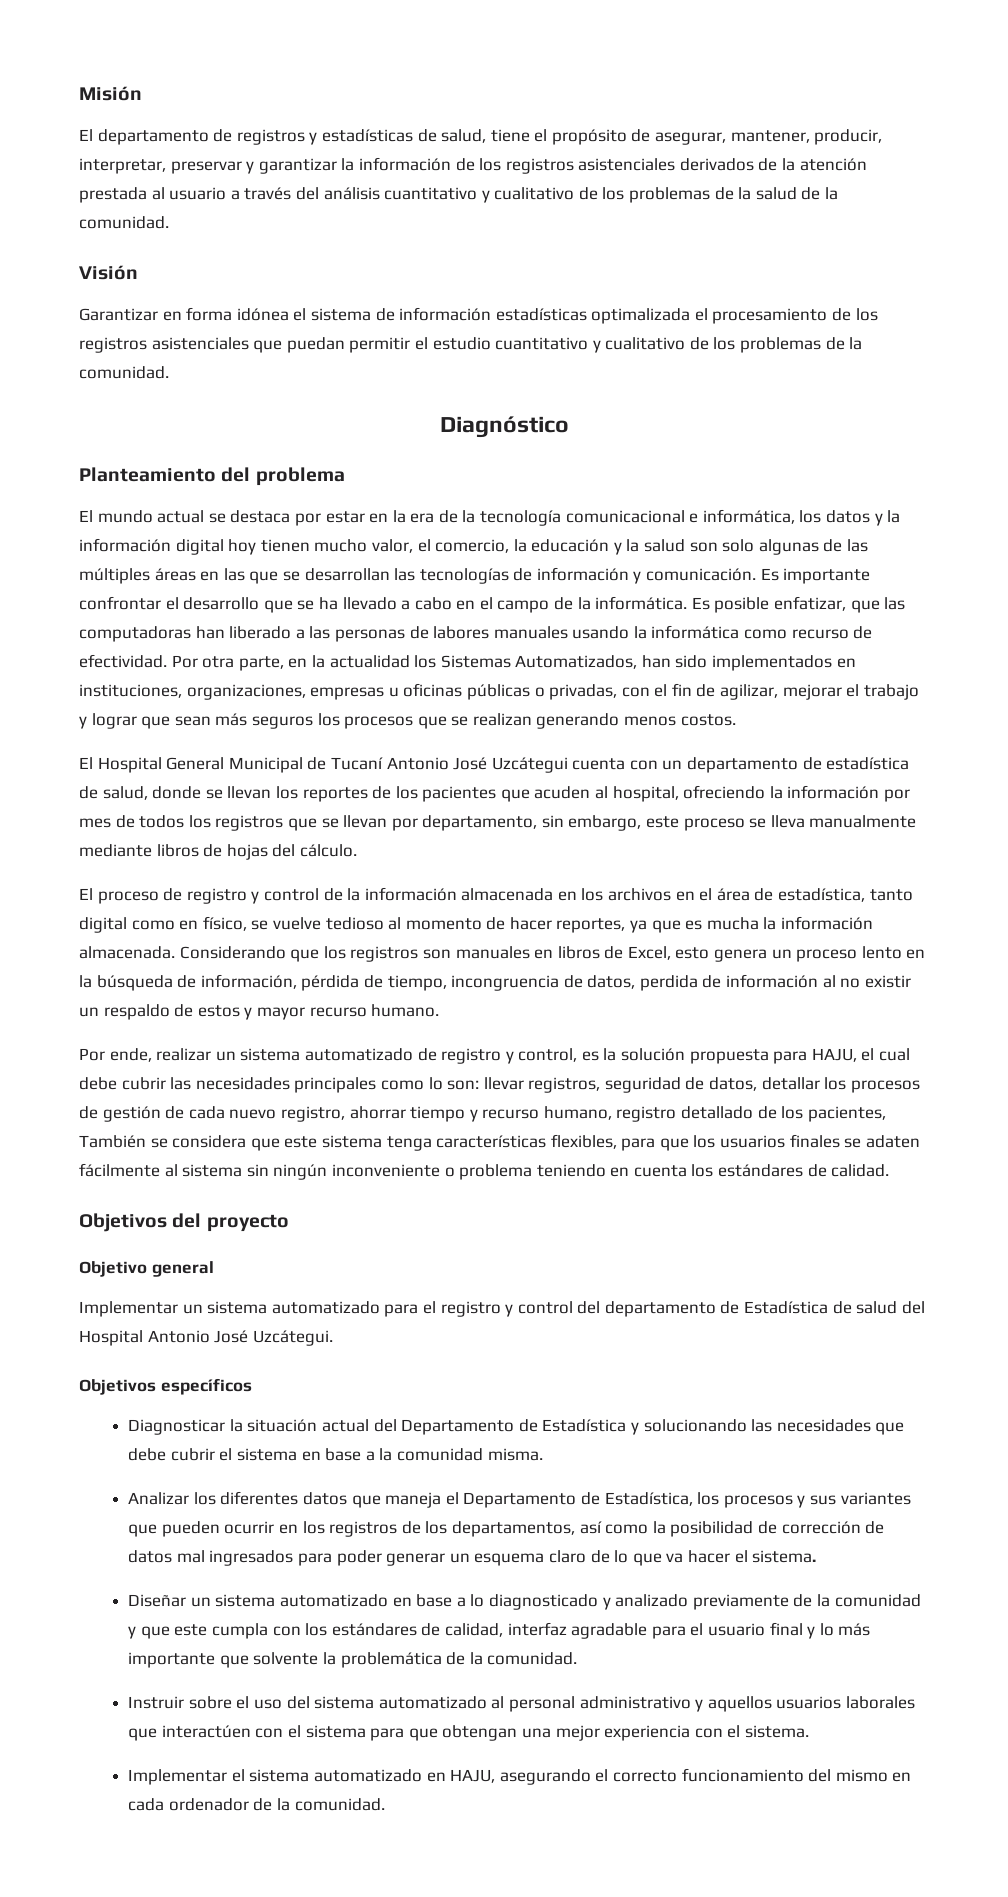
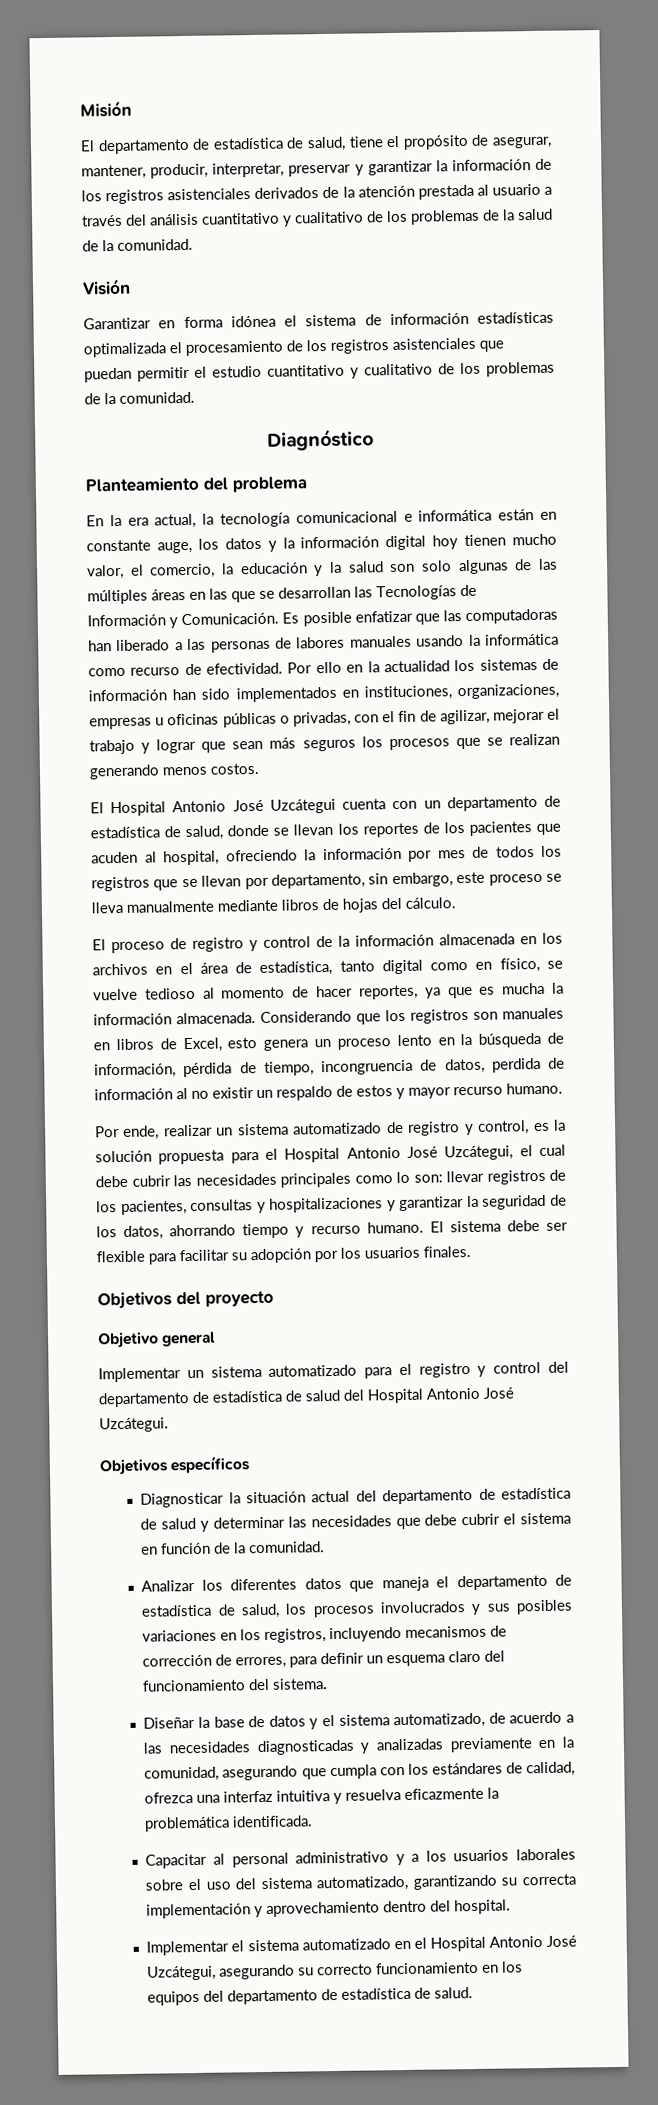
[236,129,413,145] registros y estadísticas -> [212,137,284,150] estadística
[79,510,389,526] El mundo actual se destaca por estar en -> [86,515,104,527] En
[438,510,458,523] de -> [154,513,197,529] actual,
[702,509,795,524] informática, -> [418,509,557,522] [86,539,192,554] informática están en constante auge,
[419,567,871,584] [79,596,688,613] tecnologías de información y comunicación. Es importante confrontar el desarrollo que se ha llevado a cabo en el campo de la informática. -> [376,584,477,601] [87,612,280,629] Tecnologías de Información y Comunicación.
[774,596,847,611] enfatizar, -> [354,610,413,623] enfatizar
[202,656,284,671] otra parte, -> [315,661,342,674] ello
[440,655,638,669] Sistemas Automatizados, -> [479,658,559,671] [88,689,167,702] sistemas de información
[166,757,383,773] General Municipal de Tucaní -> (167, 809) none
[811,1048,857,1062] HAJU, -> [265,1145,514,1163] el Hospital Antonio José Uzcátegui,
[528,1077,920,1093] [79,1106,886,1122] [79,1134,920,1151] [79,1163,890,1180] registros, seguridad de datos, detallar los procesos de gestión de cada nuevo registro, ahorrar tiempo y recurso humano, registro detallado de los pacientes, También se considera que este sistema tenga características flexibles, para que los usuarios finales se adaten fácilmente al sistema sin ningún inconveniente o problema teniendo en cuenta los estándares de calidad. -> [486,1169,566,1185] [96,1194,567,1216] [96,1220,569,1240] [96,1245,471,1265] registros de los pacientes, consultas y hospitalizaciones y garantizar la seguridad de los datos, ahorrando tiempo y recurso humano. El sistema debe ser flexible para facilitar su adopción por los usuarios finales.
[744,1301,829,1314] Estadística -> [212,1390,282,1403] estadística
[401,1419,747,1435] Departamento de Estadística y solucionando -> [382,1487,571,1505] [140,1516,285,1532] departamento de estadística de salud y determinar
[325,1448,543,1461] base a la comunidad misma. -> [161,1541,326,1555] función de la comunidad.
[463,1492,793,1508] Departamento de Estadística, los procesos -> [456,1574,572,1591] [141,1601,467,1619] departamento de estadística de salud, los procesos involucrados
[840,1492,911,1505] [128,1521,885,1537] [128,1550,817,1566] [128,1594,921,1610] [128,1624,208,1639] variantes que pueden ocurrir en los registros de los departamentos, así como la posibilidad de corrección de datos mal ingresados para poder generar un esquema claro de lo que va hacer el sistema. // Diseñar un sistema automatizado en base a lo diagnosticado y analizado previamente de la comunidad y que este -> [515,1599,573,1615] [142,1625,508,1643] [142,1650,506,1669] [142,1678,329,1692] [143,1711,574,1730] [143,1736,574,1756] [144,1765,327,1782] posibles variaciones en los registros, incluyendo mecanismos de corrección de errores, para definir un esquema claro del funcionamiento del sistema. // Diseñar la base de datos y el sistema automatizado, de acuerdo a las necesidades diagnosticadas y analizadas previamente en la comunidad, asegurando que
[507,1622,871,1639] [128,1652,578,1668] [128,1696,185,1709] interfaz agradable para el usuario final y lo más importante que solvente la problemática de la comunidad. // Instruir -> [144,1787,500,1805] [144,1815,314,1832] [145,1848,576,1869] ofrezca una interfaz intuitiva y resuelva eficazmente la problemática identificada. // Capacitar al personal administrativo y a los usuarios laborales
[378,1696,915,1712] [128,1725,809,1741] automatizado al personal administrativo y aquellos usuarios laborales que interactúen con el sistema para que obtengan una mejor experiencia con el sistema. -> [316,1873,576,1892] [146,1899,512,1919] automatizado, garantizando su correcta implementación y aprovechamiento dentro del hospital.
[450,1768,912,1785] [128,1798,385,1811] HAJU, asegurando el correcto funcionamiento del mismo en cada ordenador de la comunidad. -> [413,1935,577,1952] [147,1961,524,1981] [147,1987,474,2006] el Hospital Antonio José Uzcátegui, asegurando su correcto funcionamiento en los equipos del departamento de estadística de salud.

